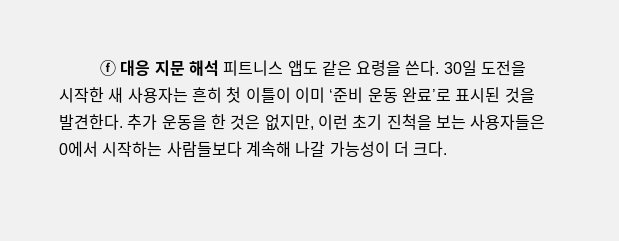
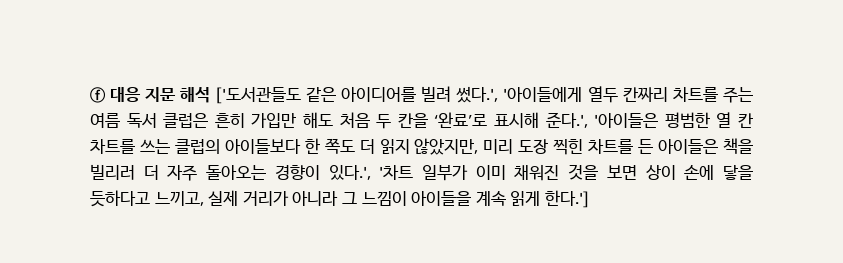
[223,60,527,76] [59,87,535,103] [59,114,546,131] [59,141,448,157] 피트니스 앱도 같은 요령을 쓴다. 30일 도전을 시작한 새 사용자는 흔히 첫 이틀이 이미 ‘준비 운동 완료’로 표시된 것을 발견한다. 추가 운동을 한 것은 없지만, 이런 초기 진척을 보는 사용자들은 0에서 시작하는 사람들보다 계속해 나갈 가능성이 더 크다. -> [215,86,753,104] [90,112,754,129] [90,138,753,155] [90,164,753,181] [90,190,589,208] ['도서관들도 같은 아이디어를 빌려 썼다.', '아이들에게 열두 칸짜리 차트를 주는 여름 독서 클럽은 흔히 가입만 해도 처음 두 칸을 ‘완료’로 표시해 준다.', '아이들은 평범한 열 칸 차트를 쓰는 클럽의 아이들보다 한 쪽도 더 읽지 않았지만, 미리 도장 찍힌 차트를 든 아이들은 책을 빌리러 더 자주 돌아오는 경향이 있다.', '차트 일부가 이미 채워진 것을 보면 상이 손에 닿을 듯하다고 느끼고, 실제 거리가 아니라 그 느낌이 아이들을 계속 읽게 한다.']

